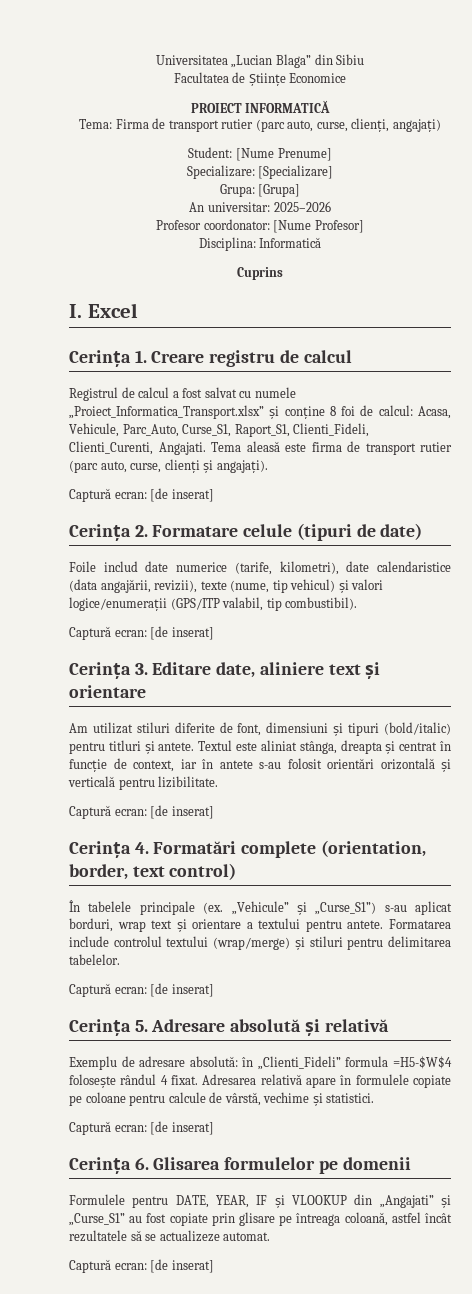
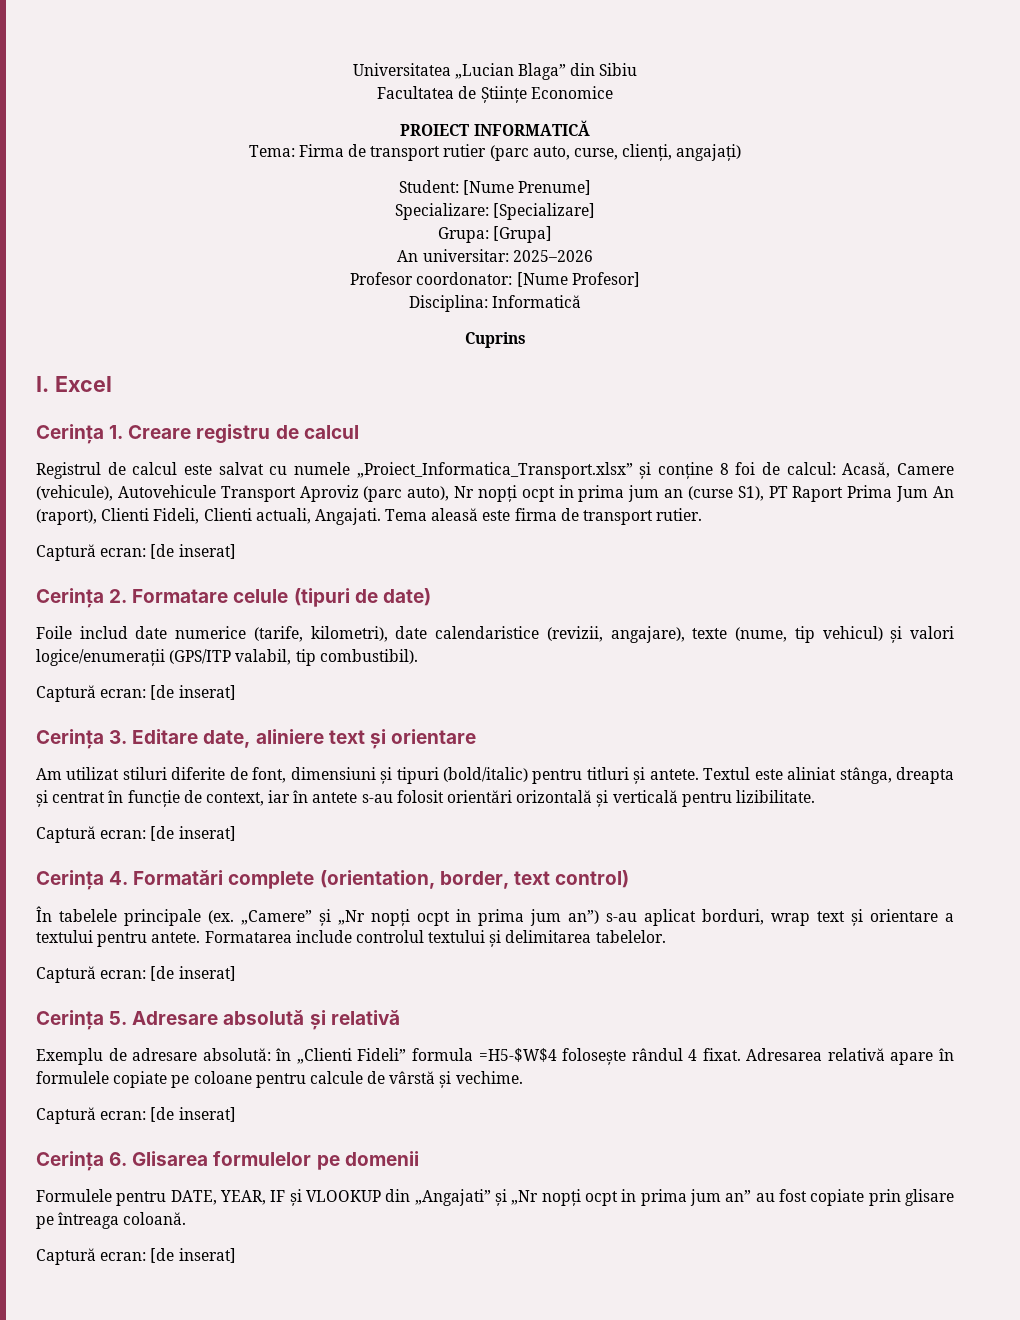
[172,388,203,398] a fost -> [184,464,212,475] este
[417,406,451,419] [69,423,370,437] [69,441,153,455] Acasa, Vehicule, Parc_Auto, Curse_S1, Raport_S1, Clienti_Fideli, Clienti_Curenti, -> [842,462,954,478] [36,485,955,502] [36,508,311,525] Acasă, Camere (vehicule), Autovehicule Transport Aproviz (parc auto), Nr nopți ocpt in prima jum an (curse S1), PT Raport Prima Jum An (raport), Clienti Fideli, Clienti actuali,
[420,442,452,452] [69,459,268,473] rutier (parc auto, curse, clienți și angajați). -> [656,508,703,521] rutier.
[69,579,198,593] (data angajării, revizii), -> [546,626,685,643] (revizii, angajare),
[231,901,377,915] „Vehicule” și „Curse_S1”) -> [241,909,599,926] „Camere” și „Nr nopți ocpt in prima jum an”)
[213,936,384,950] (wrap/merge) și stiluri pentru -> [489,930,502,947] și
[257,1056,341,1070] „Clienti_Fideli” -> [296,1048,407,1064] „Clienti Fideli”
[224,1092,375,1106] vârstă, vechime și statistici. -> [389,1071,523,1088] vârstă și vechime.
[69,1213,125,1226] „Curse_S1” -> [511,1189,752,1206] „Nr nopți ocpt in prima jum an”
[344,1212,452,1226] [69,1230,271,1242] coloană, astfel încât rezultatele să se actualizeze automat. -> [123,1212,187,1225] coloană.

